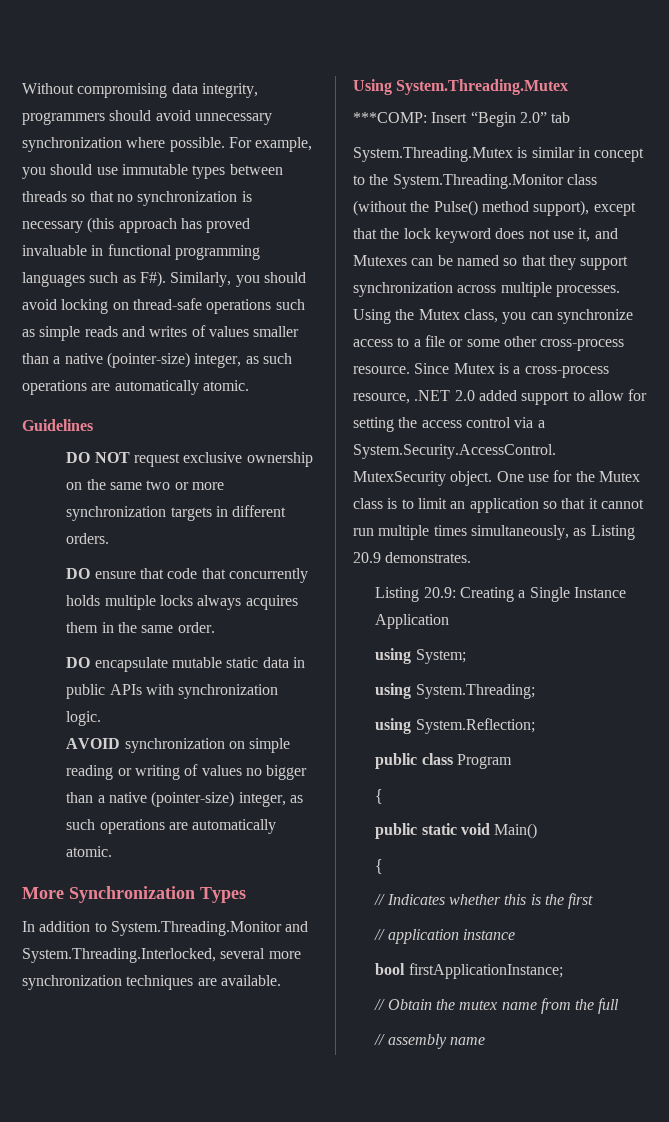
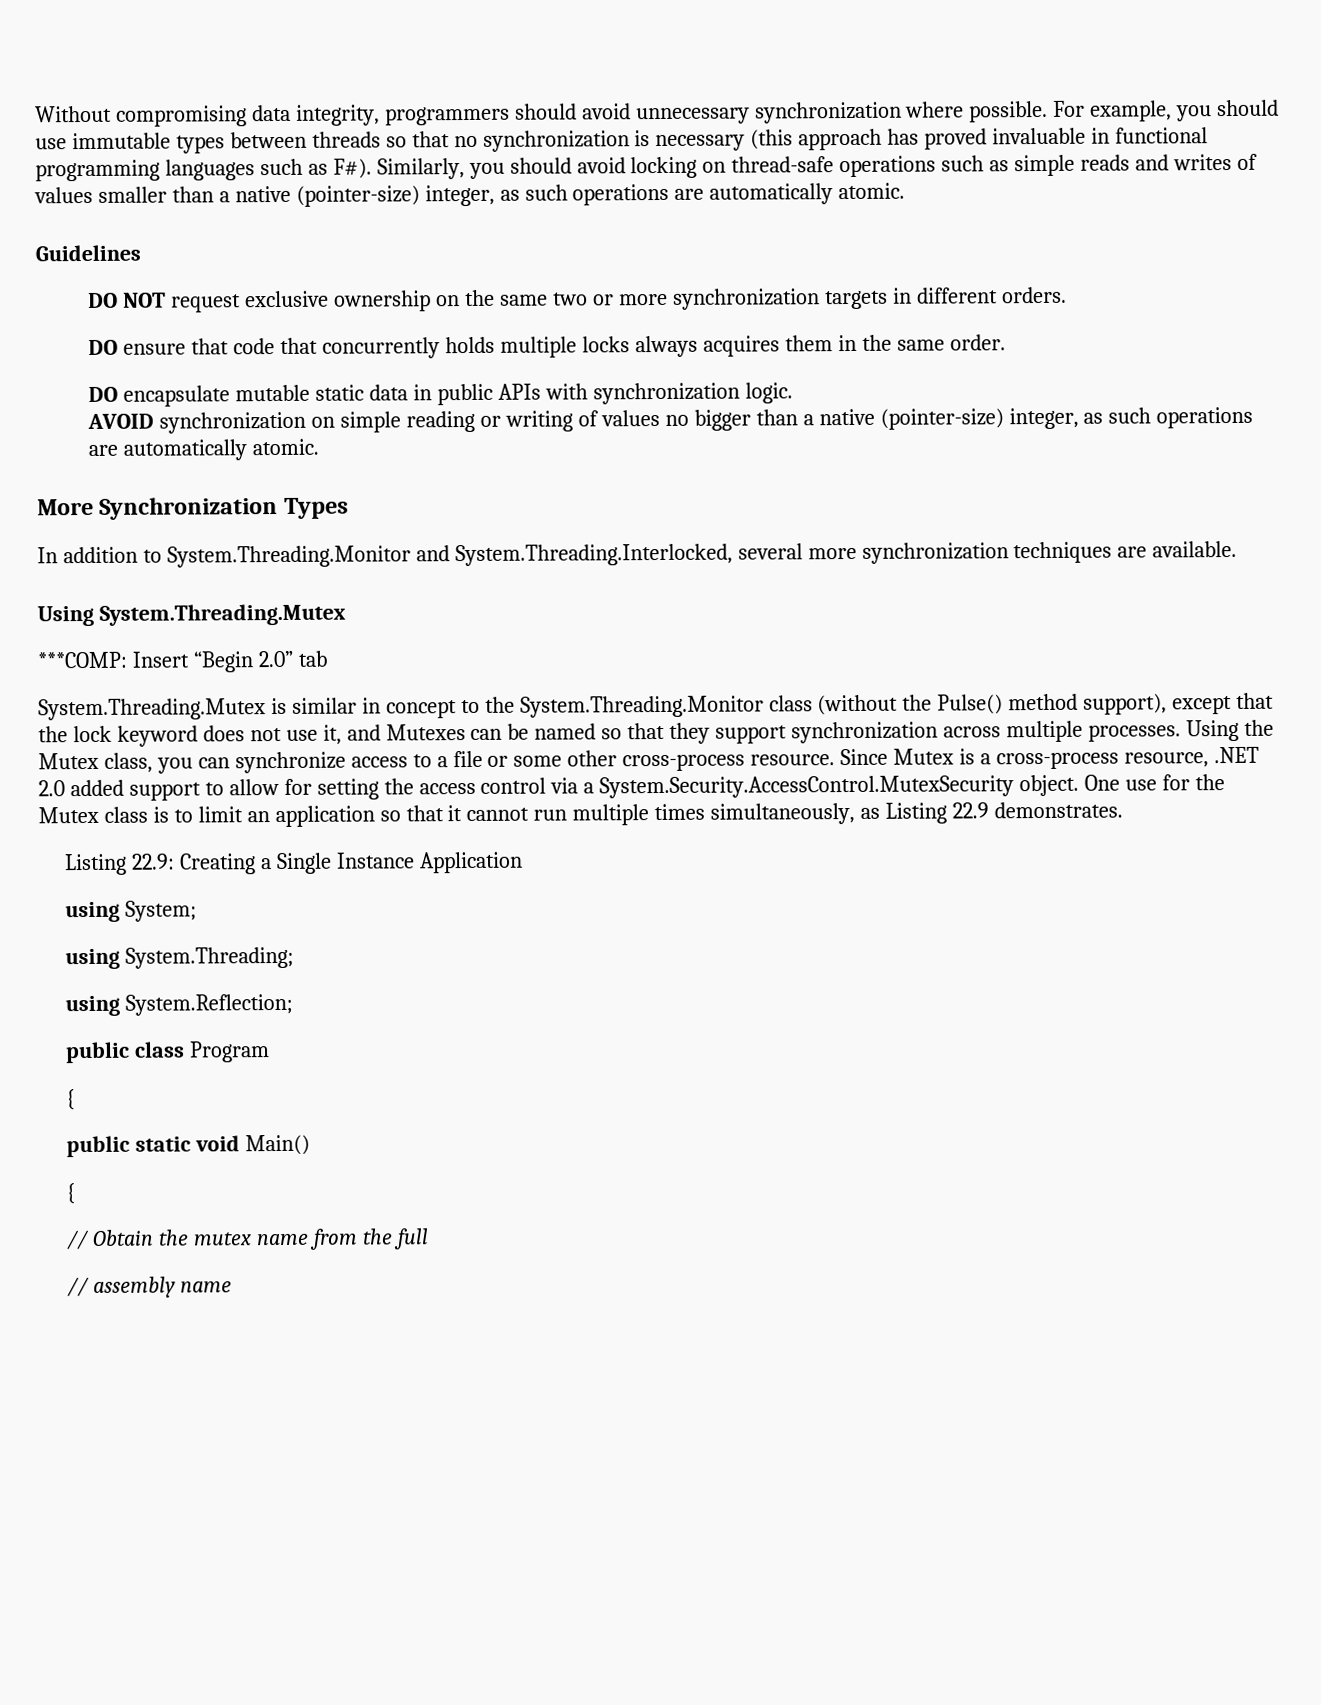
[353,552,381,563] 20.9 -> [951,802,989,819] 22.9
[423,587,456,598] 20.9: -> [131,853,176,870] 22.9:
[374,893,594,909] [374,929,515,944] [375,963,563,979] // // Indicates whether this is the first // // application instance // bool firstApplicationInstance; -> (77, 1194) none

